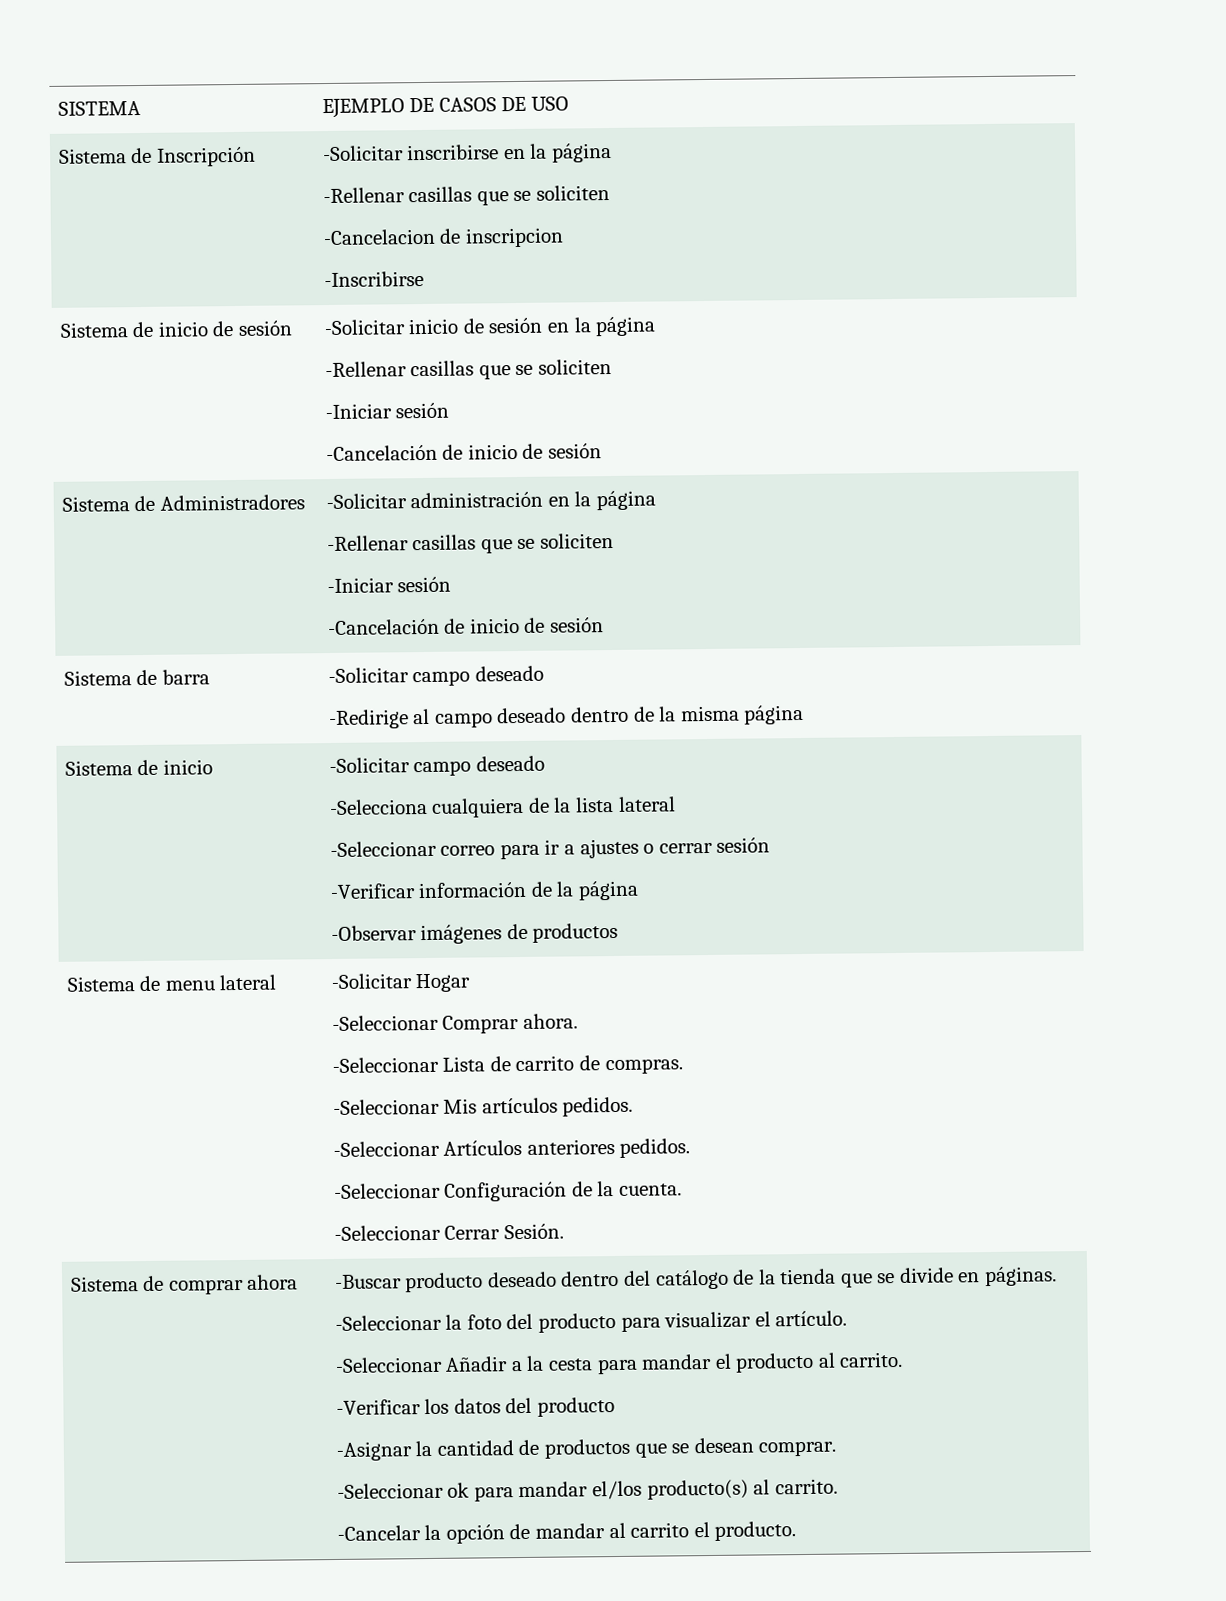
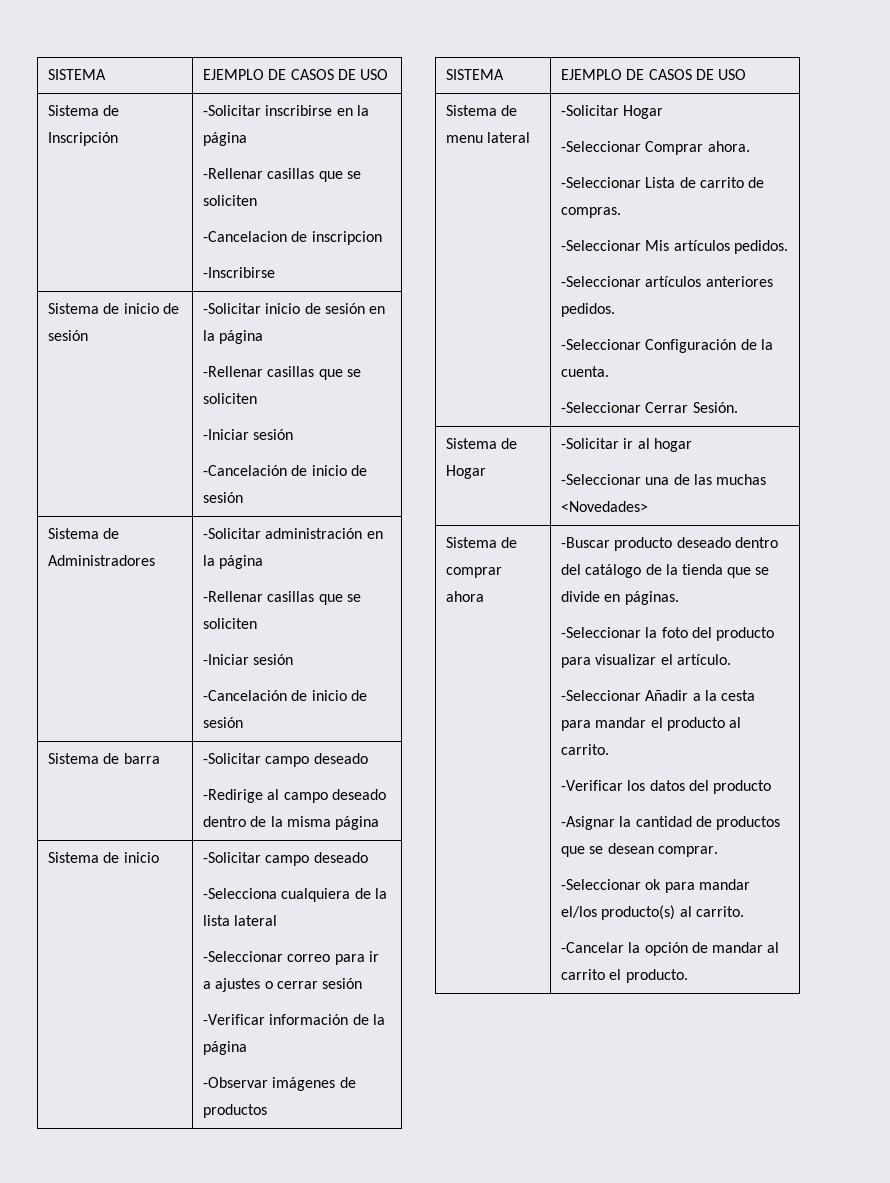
(619, 932) none -> [446,69,505,80] [561,69,747,80] // SISTEMA | EJEMPLO DE CASOS DE USO
[443,1139,523,1156] Artículos -> [645,276,702,287] artículos
(564, 1231) none -> [446,438,518,449] [446,465,487,479] [561,438,692,452] [561,474,767,485] [561,501,649,512] // Sistema de Hogar | -Solicitar ir al hogar // -Seleccionar una de las muchas <Novedades>

